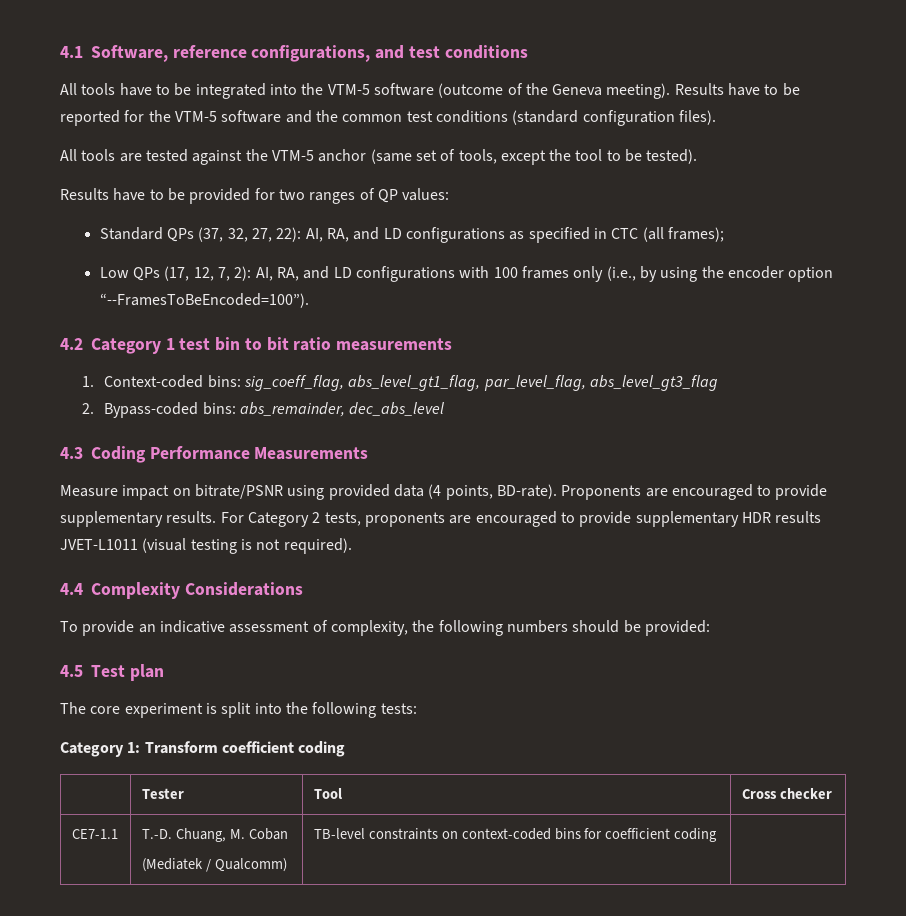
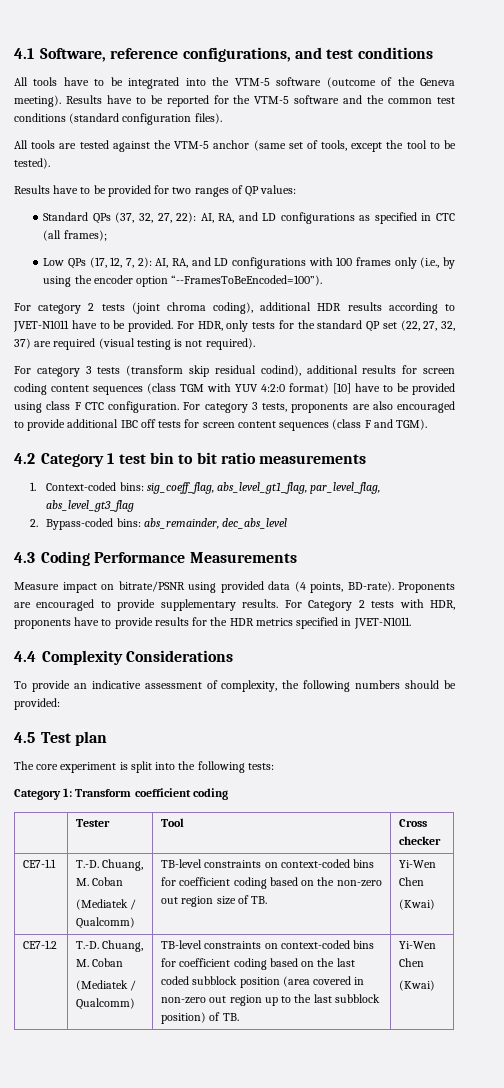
(309, 300) none -> [14,302,455,314] [13,320,455,332] [14,338,255,350] [14,365,455,377] [14,383,455,395] [14,401,455,413] [14,419,428,431] // For category 2 tests (joint chroma coding), additional HDR results according to JVET-N1011 have to be provided. For HDR, only tests for the standard QP set (22, 27, 32, 37) are required (visual testing is not required). // For category 3 tests (transform skip residual codind), additional results for screen coding content sequences (class TGM with YUV 4:2:0 format) [10] have to be provided using class F CTC configuration. For category 3 tests, proponents are also encouraged to provide additional IBC off tests for screen content sequences (class F and TGM).
[324,511,822,527] [60,538,352,554] tests, proponents are encouraged to provide supplementary HDR results JVET-L1011 (visual testing is not required). -> [371,599,455,610] [14,617,411,629] tests with HDR, proponents have to provide results for the HDR metrics specified in JVET-N1011.
(718, 835) | -> [269,877,382,887] [161,895,268,907] [399,860,437,868] [399,877,425,886] [399,899,436,910] [23,940,58,949] [76,940,144,952] [76,958,124,967] [76,980,137,991] [76,998,136,1010] [161,940,375,949] [161,958,355,970] [161,976,365,988] [161,994,380,1006] [161,1012,239,1024] [399,941,437,949] [399,958,425,967] [399,980,436,991] based on the non-zero out region size of TB. | Yi-Wen Chen // (Kwai) // CE7-1.2 | T.-D. Chuang, M. Coban // (Mediatek / Qualcomm) | TB-level constraints on context-coded bins for coefficient coding based on the last coded subblock position (area covered in non-zero out region up to the last subblock position) of TB. | Yi-Wen Chen // (Kwai)

